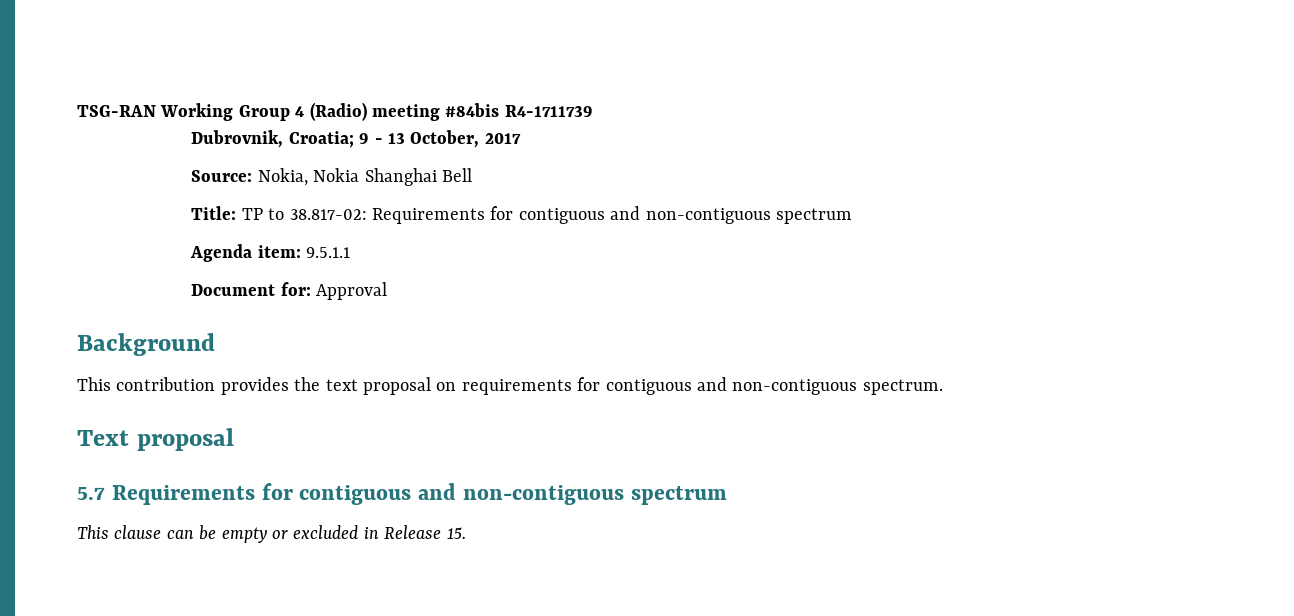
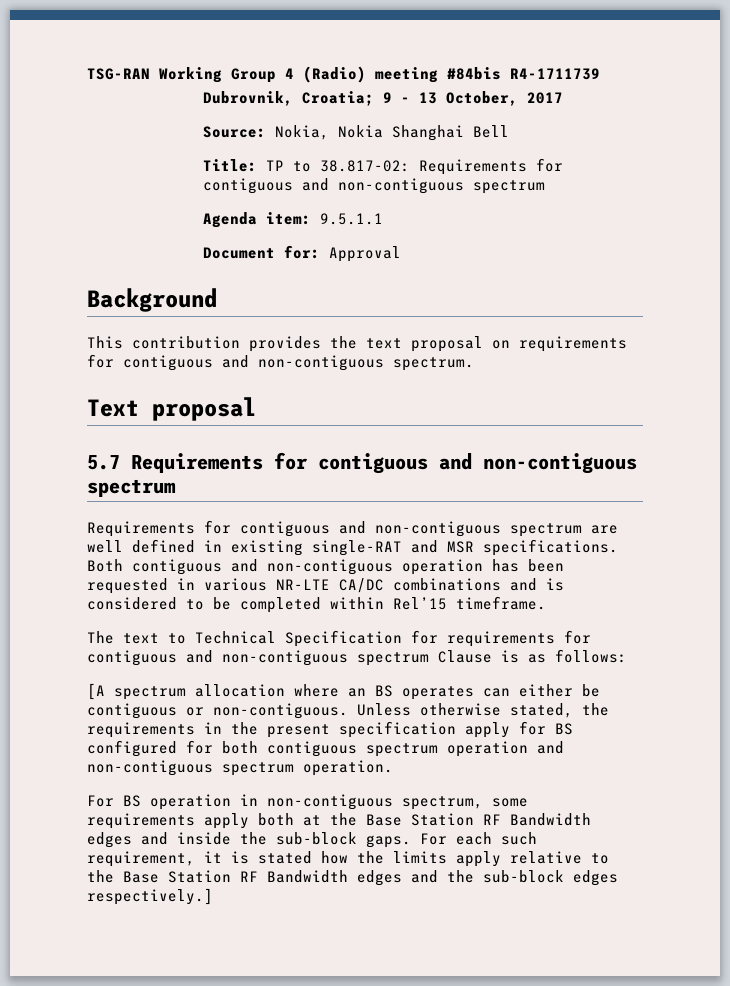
[77,525,466,543] This clause can be empty or excluded in Release 15. -> [87,520,618,537] [87,539,618,556] [87,559,564,575] [87,578,564,594] [87,596,546,613] [87,630,591,647] [87,649,627,666] [87,683,600,700] [87,703,609,719] [87,721,573,738] [87,740,564,757] [87,760,393,776] [87,794,528,810] [87,813,591,829] [87,832,537,848] [87,851,609,867] [87,870,618,886] [87,888,213,905] Requirements for contiguous and non-contiguous spectrum are well defined in existing single-RAT and MSR specifications. Both contiguous and non-contiguous operation has been requested in various NR-LTE CA/DC combinations and is considered to be completed within Rel’15 timeframe. // The text to Technical Specification for requirements for contiguous and non-contiguous spectrum Clause is as follows: // [A spectrum allocation where an BS operates can either be contiguous or non-contiguous. Unless otherwise stated, the requirements in the present specification apply for BS configured for both contiguous spectrum operation and non-contiguous spectrum operation. // For BS operation in non-contiguous spectrum, some requirements apply both at the Base Station RF Bandwidth edges and inside the sub-block gaps. For each such requirement, it is stated how the limits apply relative to the Base Station RF Bandwidth edges and the sub-block edges respectively.]

